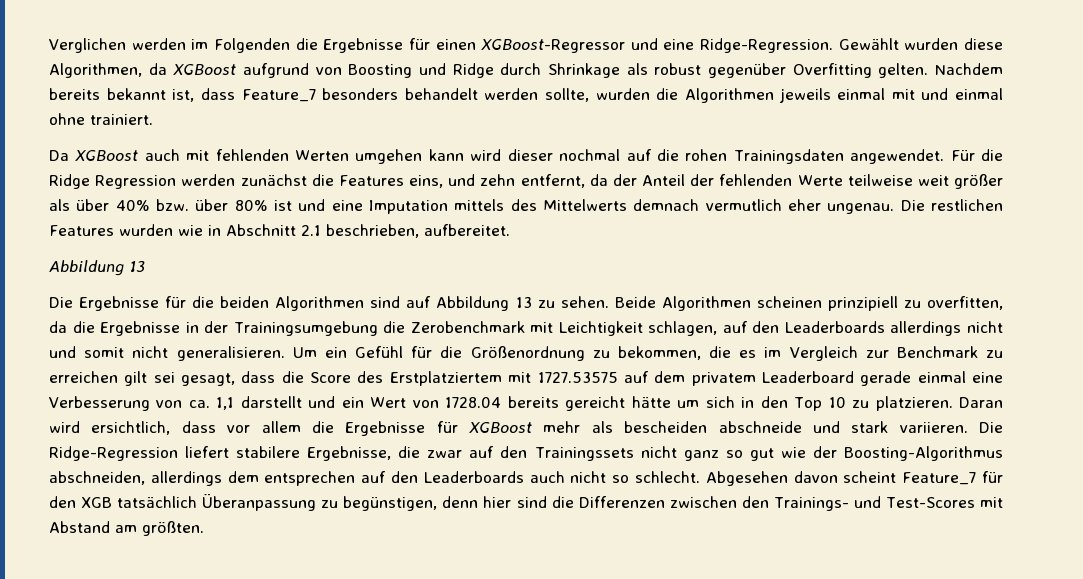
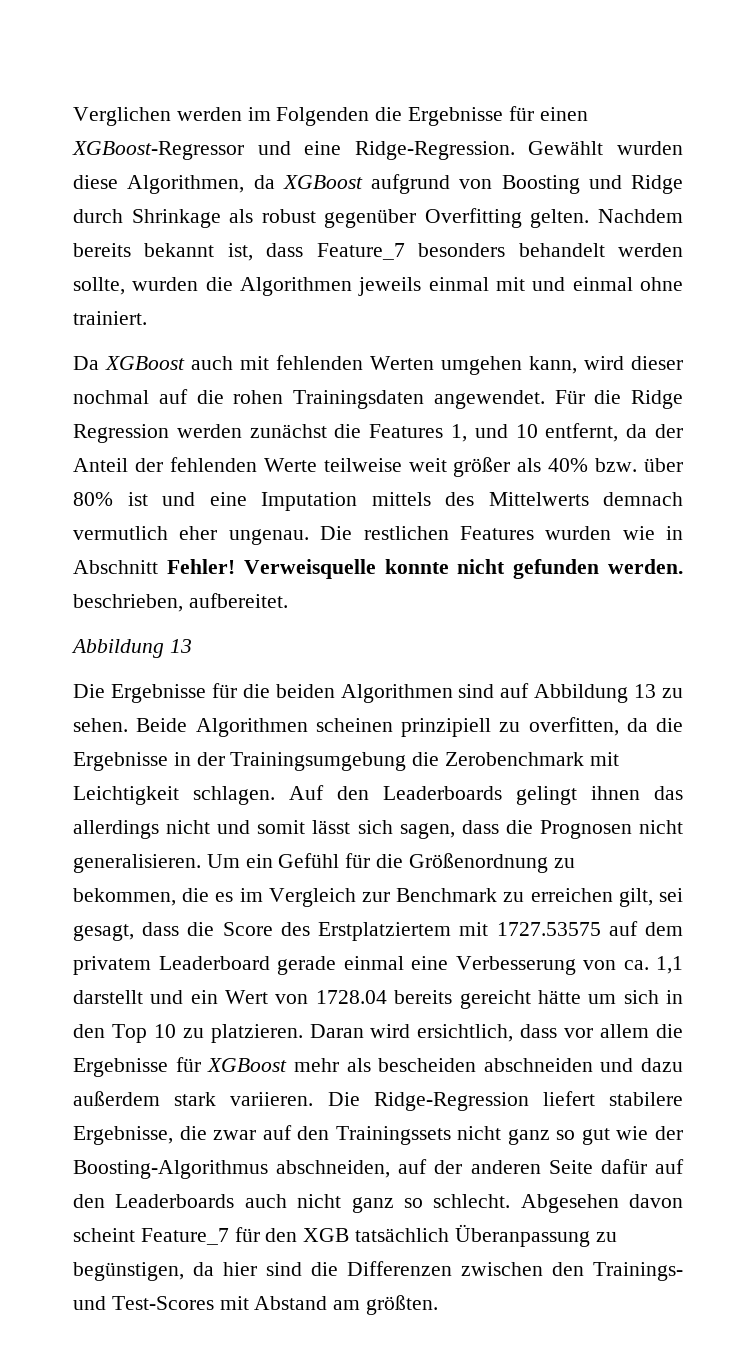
[428,149,464,161] kann -> [529,356,577,374] kann,
[409,174,516,188] eins, und zehn -> [451,424,538,442] 1, und 10
[76,199,110,211] über -> (542, 465) none
[301,225,321,236] 2.1 -> [166,559,683,579] Fehler! Verweisquelle konnte nicht gefunden werden.
[648,321,1003,336] [49,346,125,358] schlagen, auf den Leaderboards allerdings nicht und somit -> [193,785,683,805] [73,820,632,839] schlagen. Auf den Leaderboards gelingt ihnen das allerdings nicht und somit lässt sich sagen, dass die Prognosen
[124,371,148,386] gilt -> [618,888,653,907] gilt,
[718,421,840,433] abschneide und -> [483,1058,683,1072] [73,1091,160,1106] abschneiden und dazu außerdem
[150,471,356,486] allerdings dem entsprechen -> [398,1159,647,1174] auf der anderen Seite dafür
(607, 477) none -> [351,1197,394,1213] ganz
[442,496,479,508] denn -> [193,1262,214,1276] da

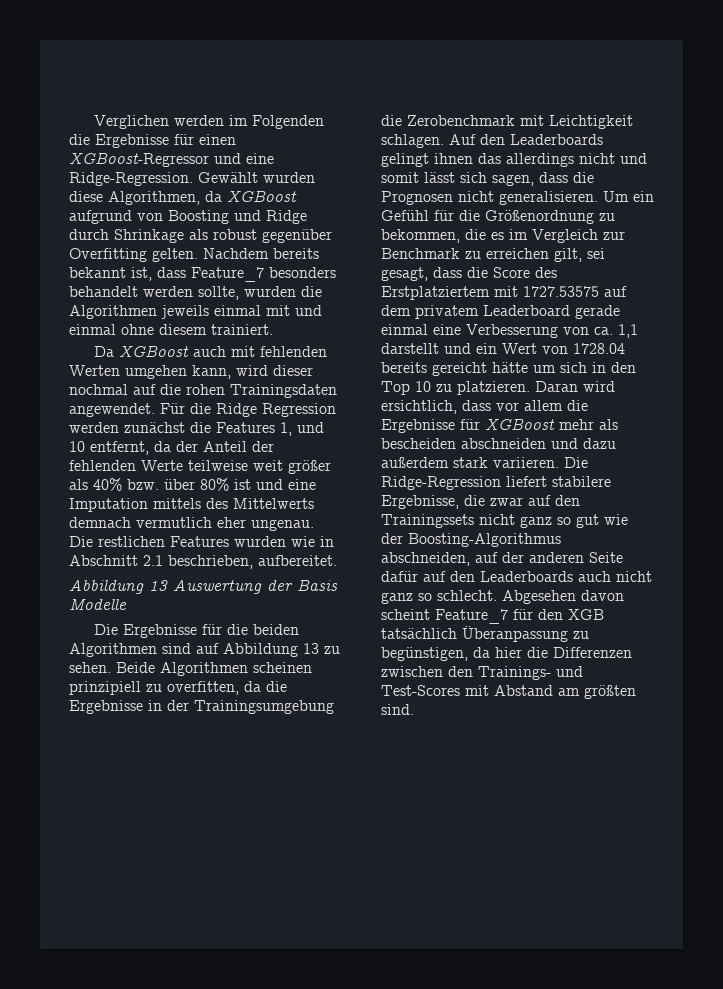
(683, 284) none -> [159,324,207,335] diesem
[166,559,683,579] Fehler! Verweisquelle konnte nicht gefunden werden. -> [143,555,163,566] 2.1
(192, 646) none -> [173,579,338,594] [69,598,127,610] Auswertung der Basis Modelle
[266,1262,302,1276] sind -> (522, 652) none
[366,1295,439,1315] größten. -> [584,685,636,699] [381,704,414,715] größten sind.

